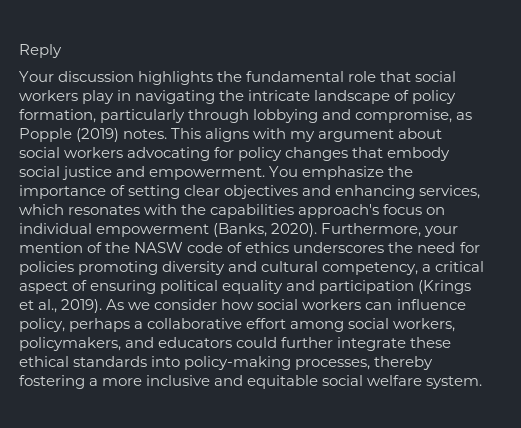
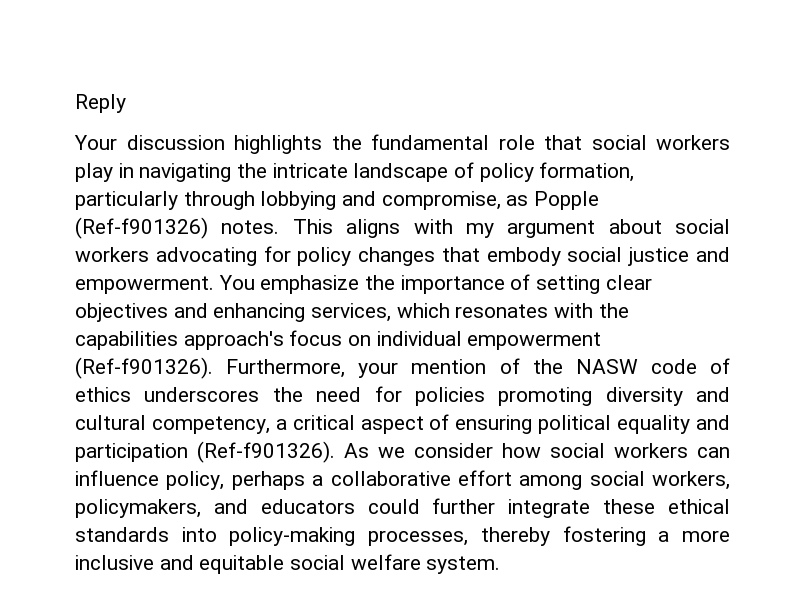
[76,128,120,142] (2019) -> [75,217,208,239] (Ref-f901326)
[213,223,318,237] (Banks, 2020). -> [75,357,213,379] (Ref-f901326).
[418,280,472,294] [19,299,103,313] (Krings et al., 2019). -> [197,441,335,463] (Ref-f901326).

